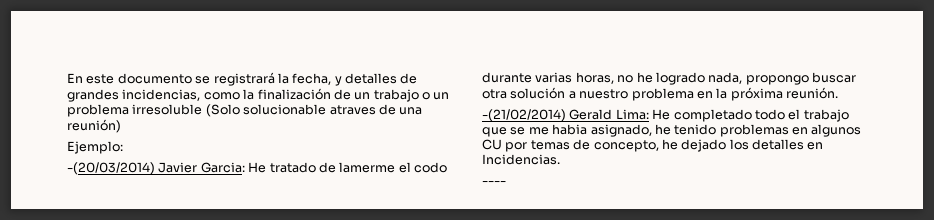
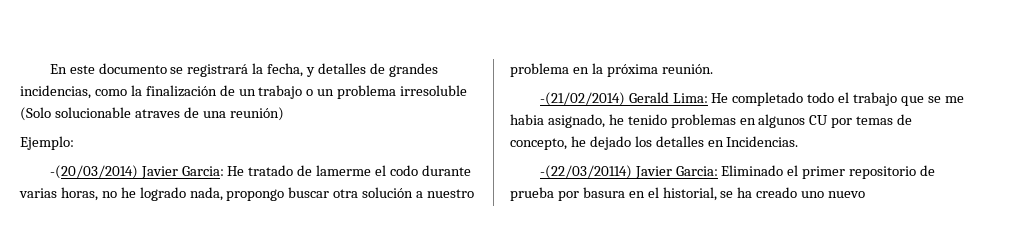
[482,181,506,185] ---- -> [539,165,936,179] [510,187,866,201] -(22/03/20114) Javier Garcia: Eliminado el primer repositorio de prueba por basura en el historial, se ha creado uno nuevo

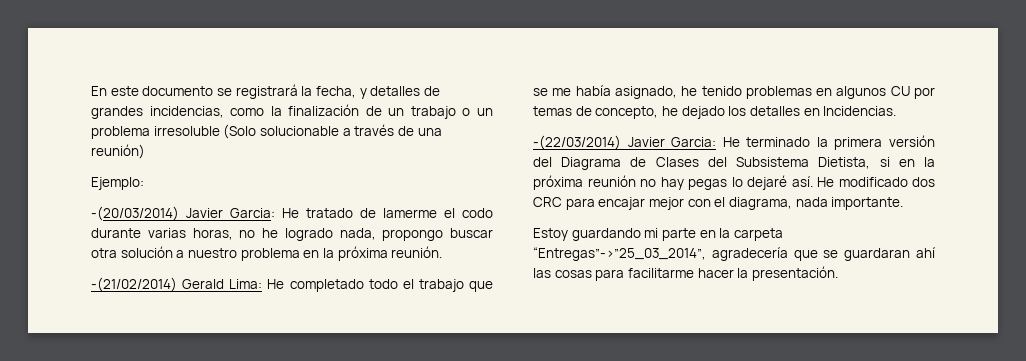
[134,109,180,118] atraves -> [342,124,395,136] a través
[510,114,544,125] habia -> [575,85,611,96] había
[539,165,936,179] [510,187,866,201] -(22/03/20114) Javier Garcia: Eliminado el primer repositorio de prueba por basura en el historial, se ha creado uno nuevo -> [533,135,935,150] [533,157,935,170] [533,175,935,190] [533,197,904,210] [533,228,783,241] [533,247,935,261] [533,266,838,281] -(22/03/2014) Javier Garcia: He terminado la primera versión del Diagrama de Clases del Subsistema Dietista, si en la próxima reunión no hay pegas lo dejaré así. He modificado dos CRC para encajar mejor con el diagrama, nada importante. // Estoy guardando mi parte en la carpeta “Entregas”->”25_03_2014”, agradecería que se guardaran ahí las cosas para facilitarme hacer la presentación.

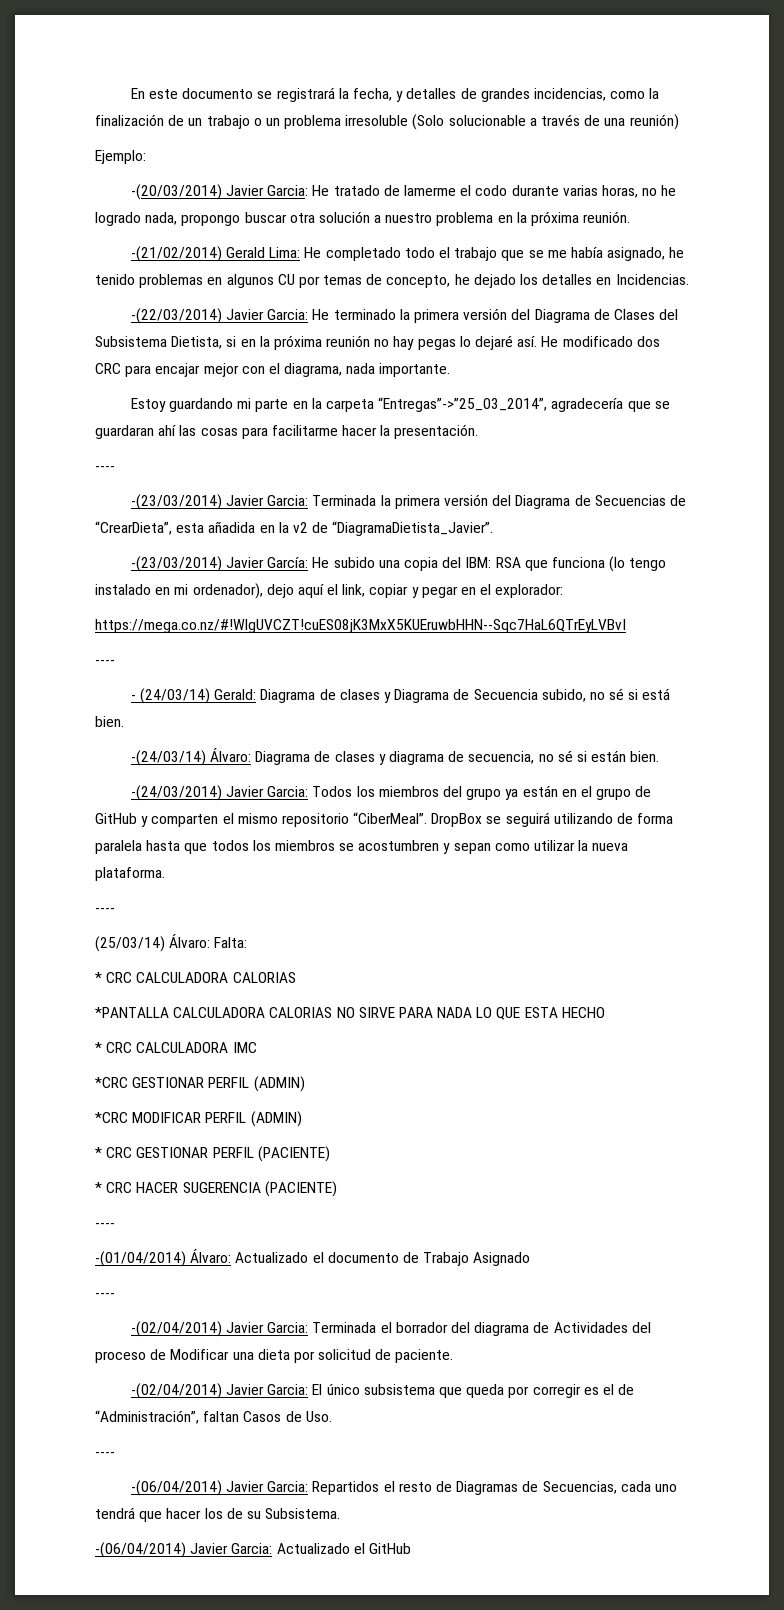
(838, 273) none -> [95,466,115,471] [130,494,686,510] [95,521,494,536] [130,556,667,572] [95,583,564,599] [95,619,626,633] [95,660,115,665] [130,688,671,704] [95,716,124,727] [130,748,660,766] [130,785,652,801] [95,812,674,827] [95,840,629,854] [95,867,165,881] [95,908,115,913] [95,934,248,952] [95,972,296,983] [95,1007,605,1020] [95,1042,257,1053] [95,1076,305,1092] [95,1111,302,1127] [95,1146,330,1162] [95,1181,337,1197] [95,1223,115,1228] [95,1249,531,1267] [95,1293,115,1298] [130,1321,651,1337] [95,1349,454,1363] [130,1383,635,1399] [95,1410,332,1424] [95,1452,115,1457] [130,1480,677,1496] [95,1507,341,1522] [95,1542,411,1558] // ---- // -(23/03/2014) Javier Garcia: Terminada la primera versión del Diagrama de Secuencias de “CrearDieta”, esta añadida en la v2 de “DiagramaDietista_Javier”. // -(23/03/2014) Javier García: He subido una copia del IBM: RSA que funciona (lo tengo instalado en mi ordenador), dejo aquí el link, copiar y pegar en el explorador: // https://mega.co.nz/#!WlgUVCZT!cuES08jK3MxX5KUEruwbHHN--Sqc7HaL6QTrEyLVBvI // ---- // - (24/03/14) Gerald: Diagrama de clases y Diagrama de Secuencia subido, no sé si está bien. // -(24/03/14) Álvaro: Diagrama de clases y diagrama de secuencia, no sé si están bien. // -(24/03/2014) Javier Garcia: Todos los miembros del grupo ya están en el grupo de GitHub y comparten el mismo repositorio “CiberMeal”. DropBox se seguirá utilizando de forma paralela hasta que todos los miembros se acostumbren y sepan como utilizar la nueva plataforma. // ---- // (25/03/14) Álvaro: Falta: // * CRC CALCULADORA CALORIAS // *PANTALLA CALCULADORA CALORIAS NO SIRVE PARA NADA LO QUE ESTA HECHO // * CRC CALCULADORA IMC // *CRC GESTIONAR PERFIL (ADMIN) // *CRC MODIFICAR PERFIL (ADMIN) // * CRC GESTIONAR PERFIL (PACIENTE) // * CRC HACER SUGERENCIA (PACIENTE) // ---- // -(01/04/2014) Álvaro: Actualizado el documento de Trabajo Asignado // ---- // -(02/04/2014) Javier Garcia: Terminada el borrador del diagrama de Actividades del proceso de Modificar una dieta por solicitud de paciente. // -(02/04/2014) Javier Garcia: El único subsistema que queda por corregir es el de “Administración”, faltan Casos de Uso. // ---- // -(06/04/2014) Javier Garcia: Repartidos el resto de Diagramas de Secuencias, cada uno tendrá que hacer los de su Subsistema. // -(06/04/2014) Javier Garcia: Actualizado el GitHub

